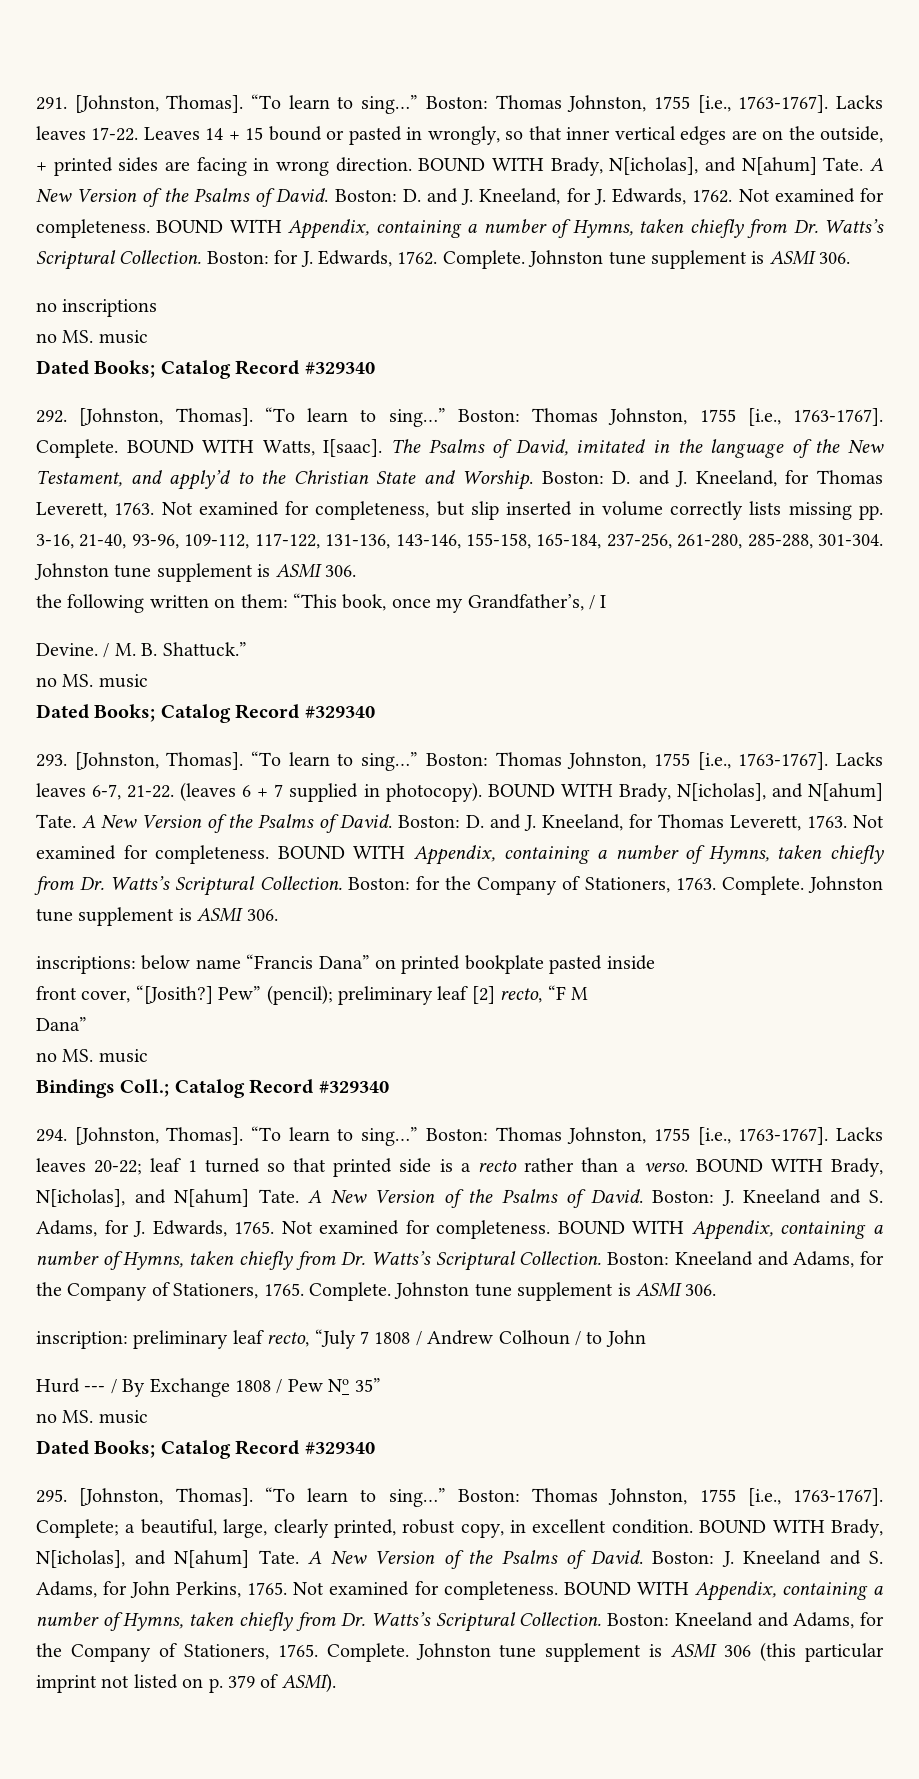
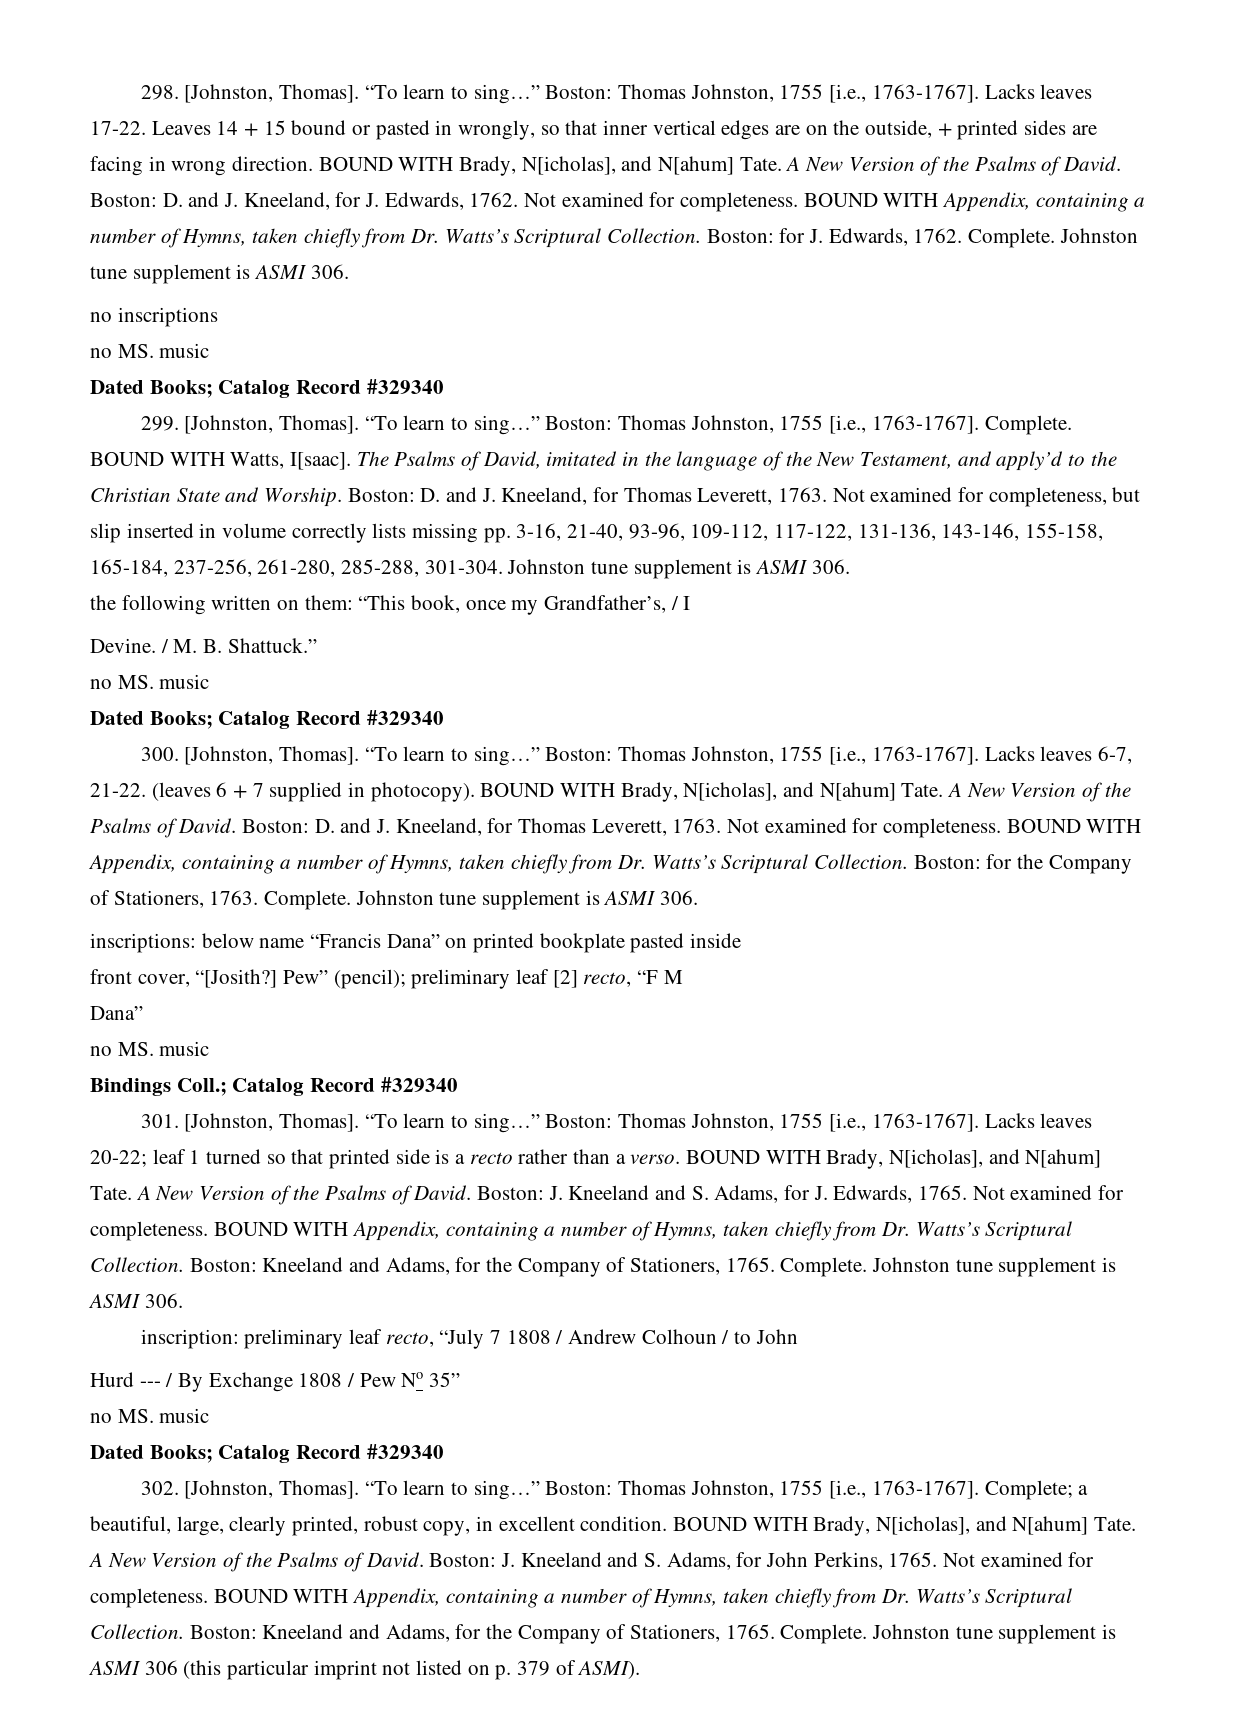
[36,97,67,110] 291. -> [140,85,179,100] 298.
[36,410,67,423] 292. -> [140,416,179,431] 299.
[36,754,67,767] 293. -> [140,747,179,761] 300.
[36,1129,67,1142] 294. -> [140,1114,179,1128] 301.
[36,1489,67,1503] 295. -> [140,1481,179,1495] 302.

